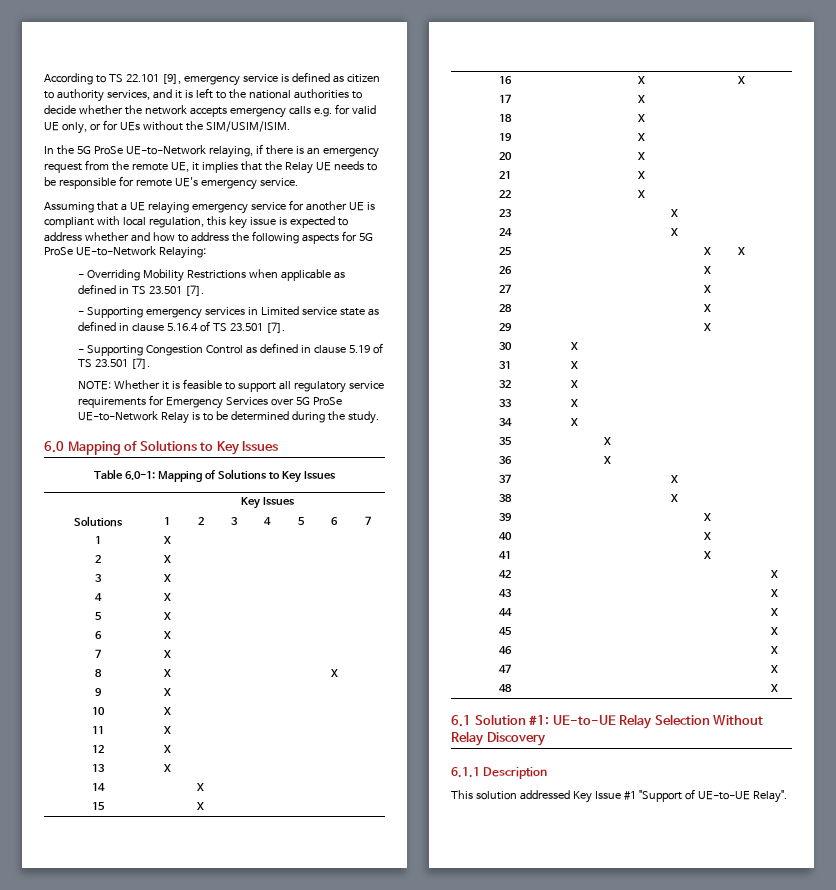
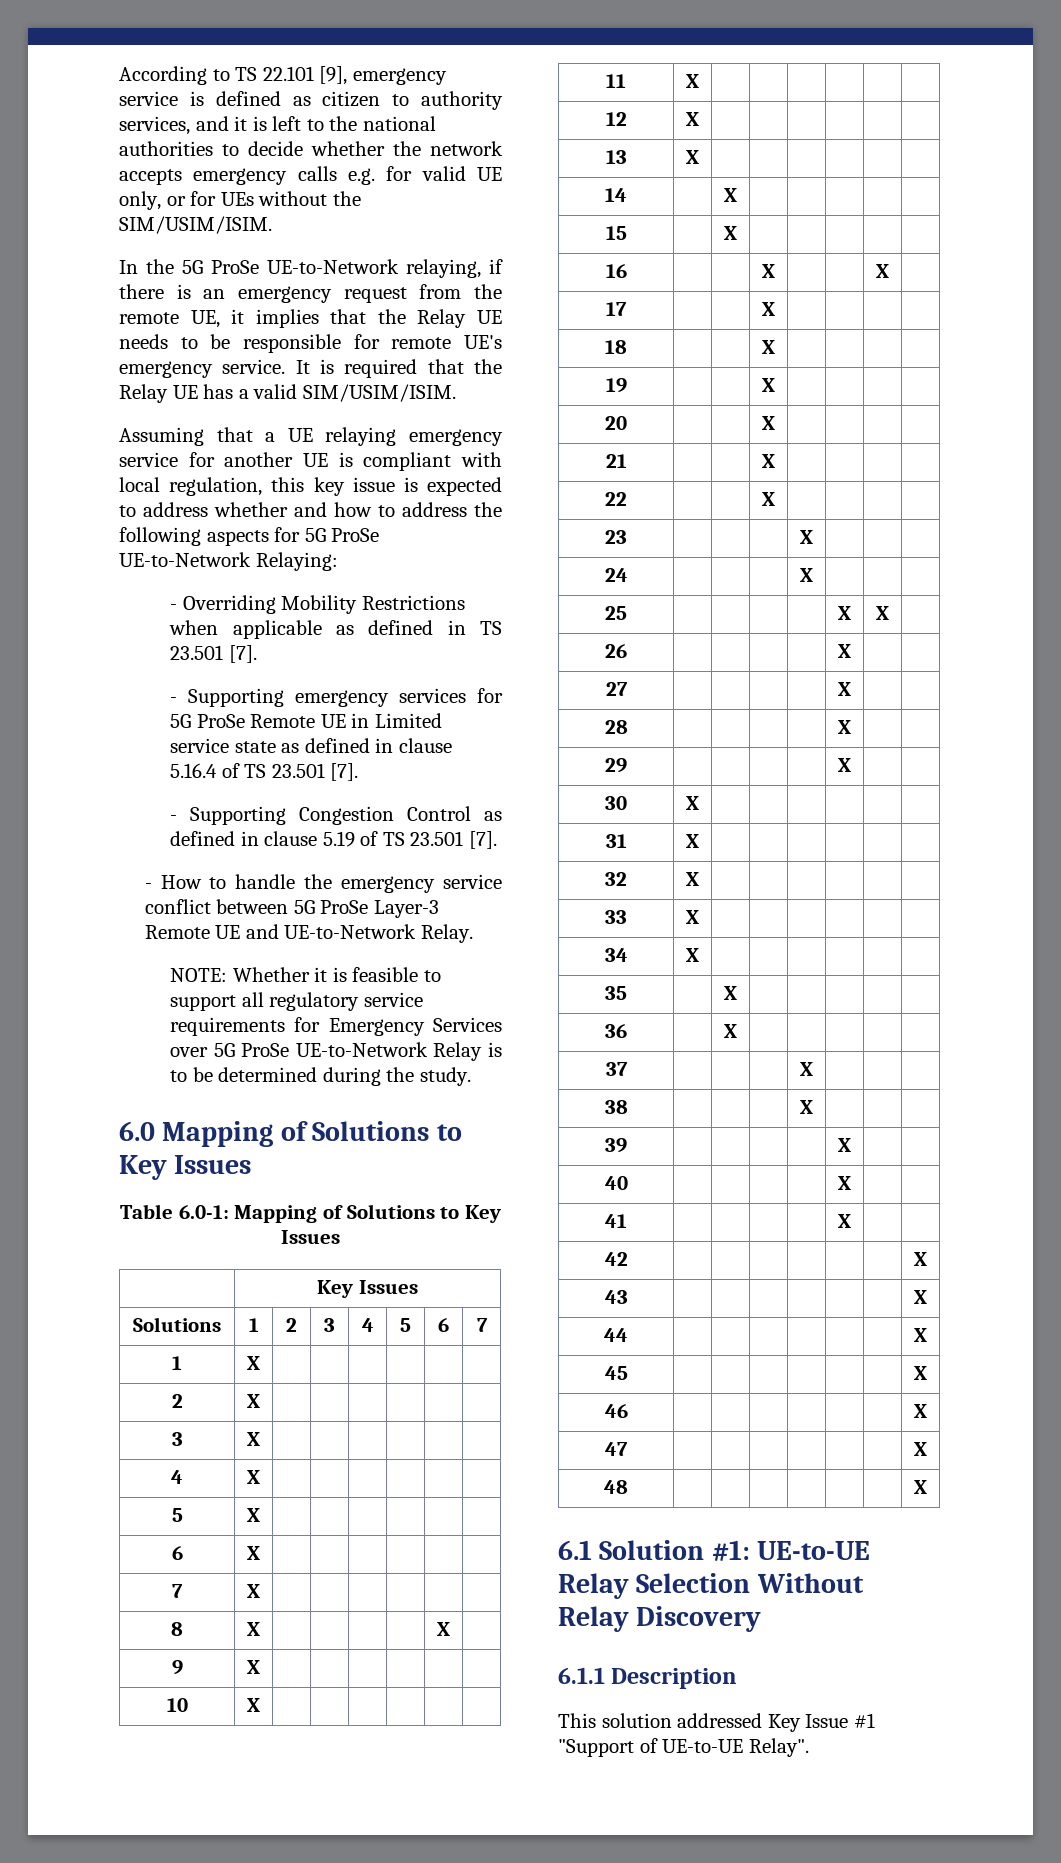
(298, 182) none -> [295,359,502,378] [119,384,456,403] It is required that the Relay UE has a valid SIM/USIM/ISIM.
(245, 311) none -> [477,688,503,703] [170,714,346,728] for 5G ProSe Remote UE
(150, 363) none -> [144,874,502,893] [144,899,439,918] [144,924,473,943] // - How to handle the emergency service conflict between 5G ProSe Layer-3 Remote UE and UE-to-Network Relay.

